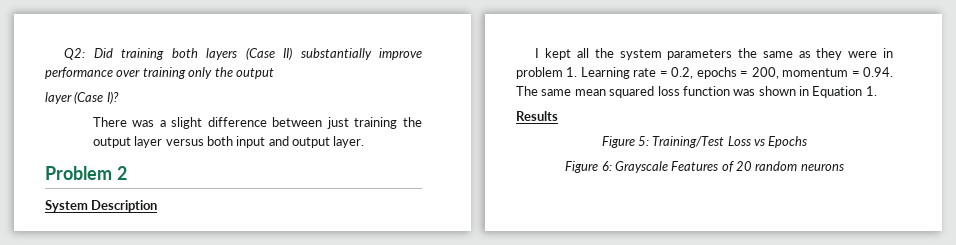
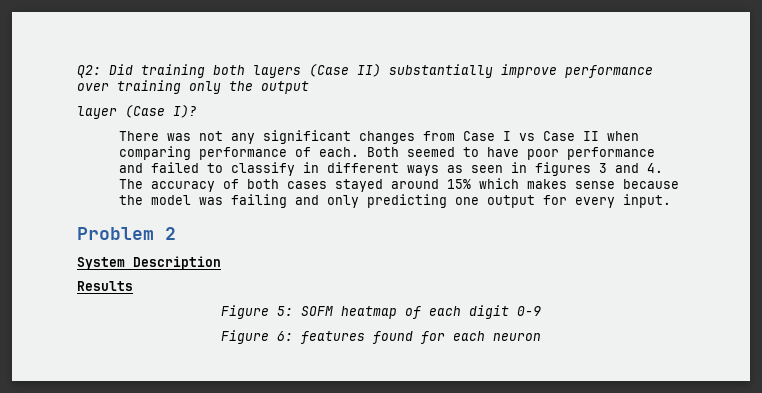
[159,117,422,129] [92,136,365,148] [45,166,127,180] [45,200,158,212] [535,48,893,60] [516,67,893,79] [516,86,877,98] [516,111,558,121] [601,136,808,148] [565,161,844,173] a slight difference between just training the output layer versus both input and output layer. // Problem 2 // System Description // I kept all the system parameters the same as they were in problem 1. Learning rate = 0.2, epochs = 200, momentum = 0.94. The same mean squared loss function was shown in Equation 1. // Results // Figure 5: Training/Test Loss vs Epochs // Figure 6: Grayscale Features of 20 random neurons -> [199,130,640,144] [119,146,656,160] [119,162,664,176] [119,178,680,192] [119,194,672,208] [77,227,176,240] [77,256,221,270] [77,281,133,291] [221,305,541,319] [221,330,541,344] not any significant changes from Case I vs Case II when comparing performance of each. Both seemed to have poor performance and failed to classify in different ways as seen in figures 3 and 4. The accuracy of both cases stayed around 15% which makes sense because the model was failing and only predicting one output for every input. // Problem 2 // System Description // Results // Figure 5: SOFM heatmap of each digit 0-9 // Figure 6: features found for each neuron

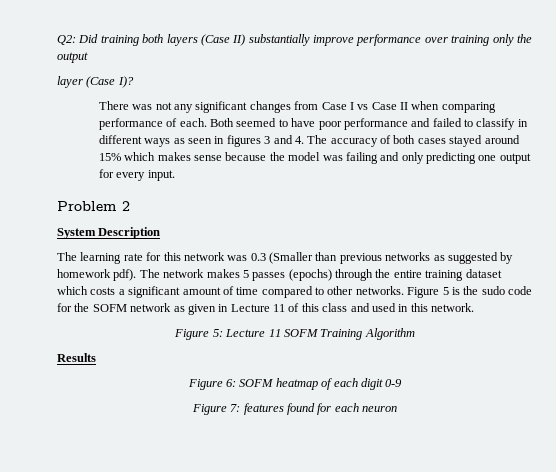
(221, 263) none -> [57,252,514,264] [57,269,502,281] [57,286,532,298] [57,303,474,315] [174,328,415,340] // The learning rate for this network was 0.3 (Smaller than previous networks as suggested by homework pdf). The network makes 5 passes (epochs) through the entire training dataset which costs a significant amount of time compared to other networks. Figure 5 is the sudo code for the SOFM network as given in Lecture 11 of this class and used in this network. // Figure 5: Lecture 11 SOFM Training Algorithm
[277,306,293,316] 5: -> [226,379,237,387] 6:
[277,331,293,341] 6: -> [230,404,241,412] 7:

